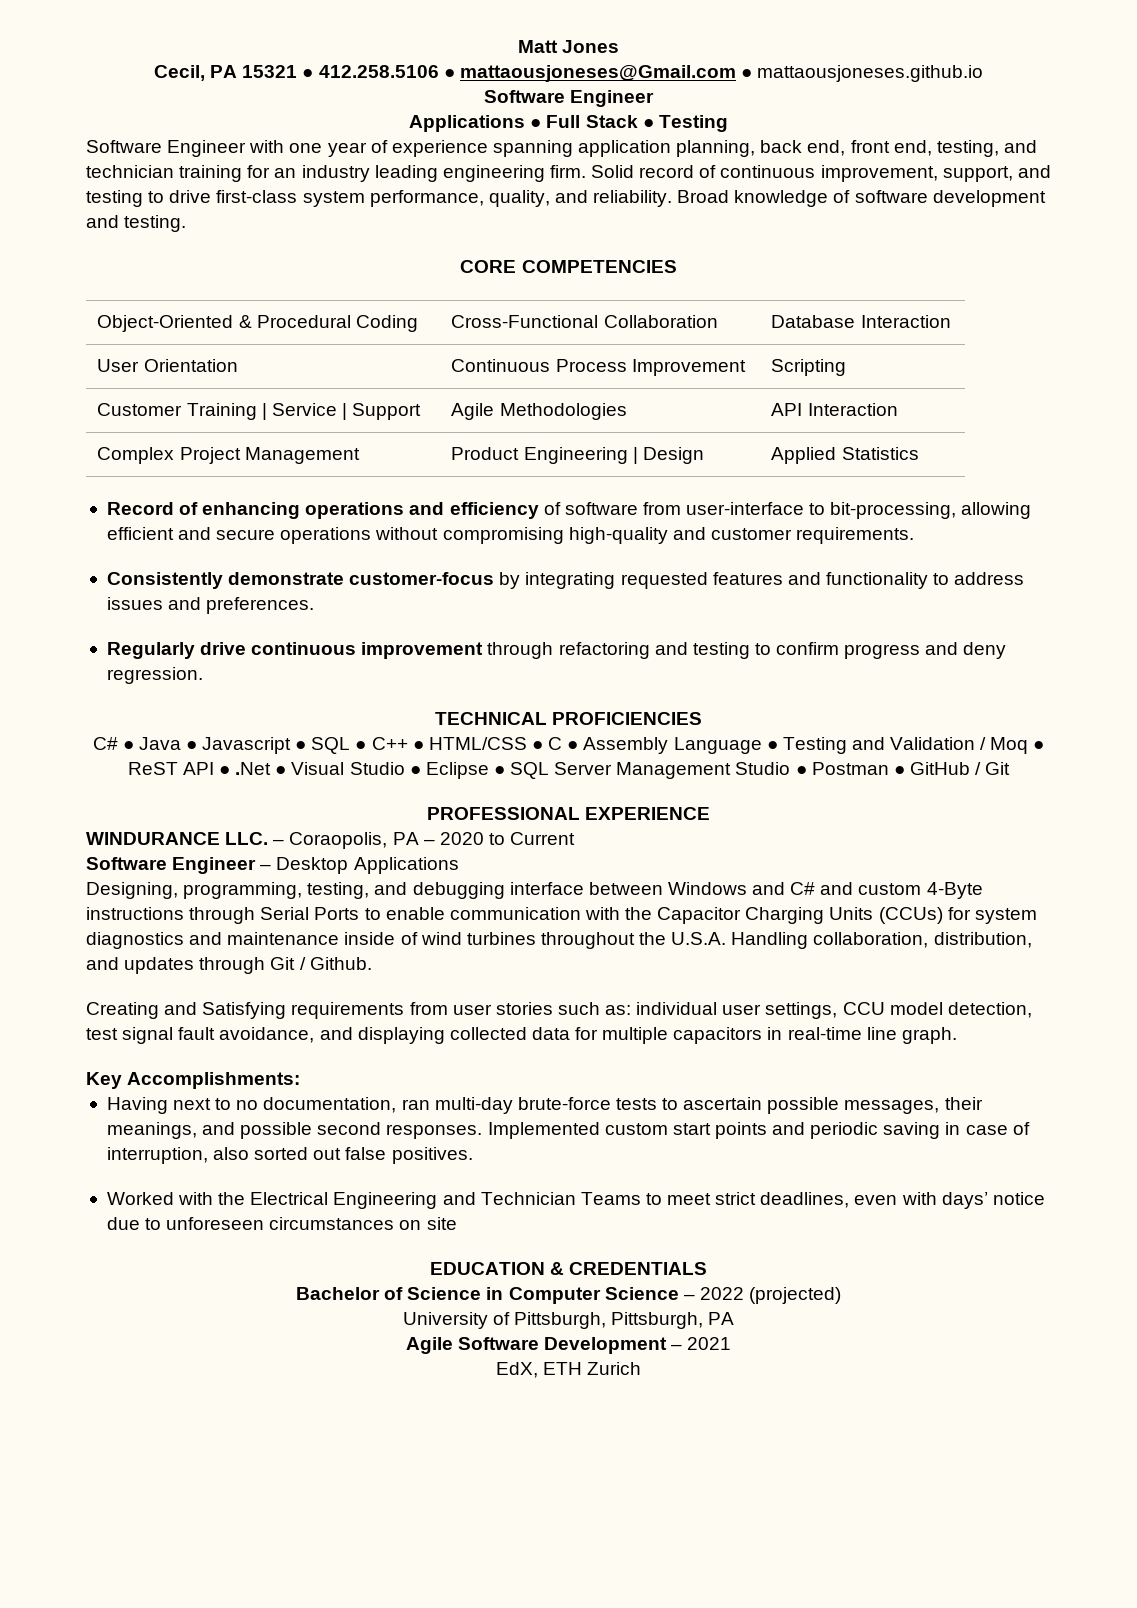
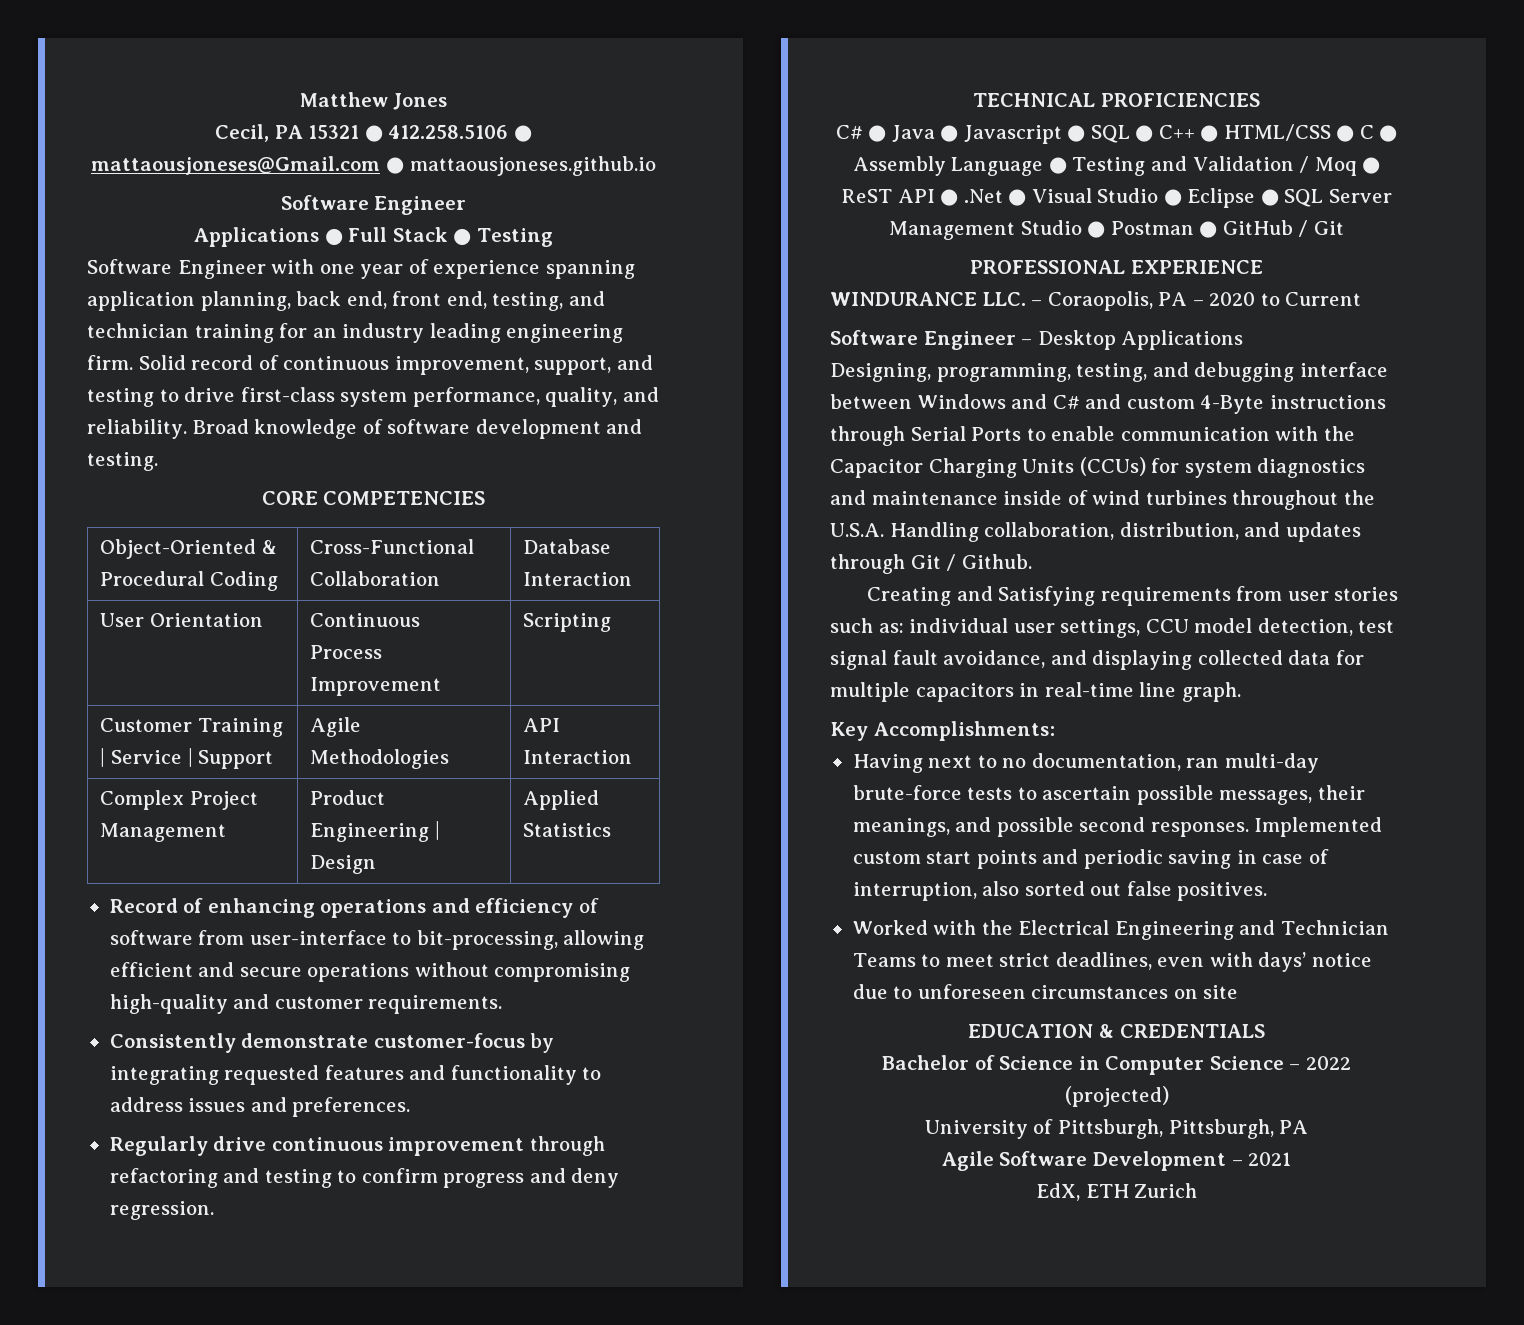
[517,40,558,53] Matt -> [299,92,388,107] Matthew

